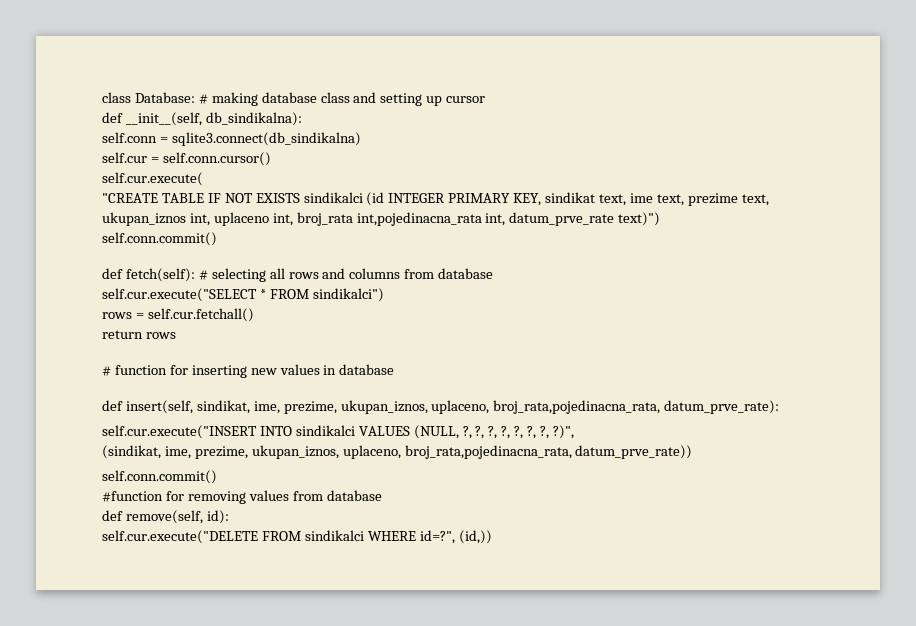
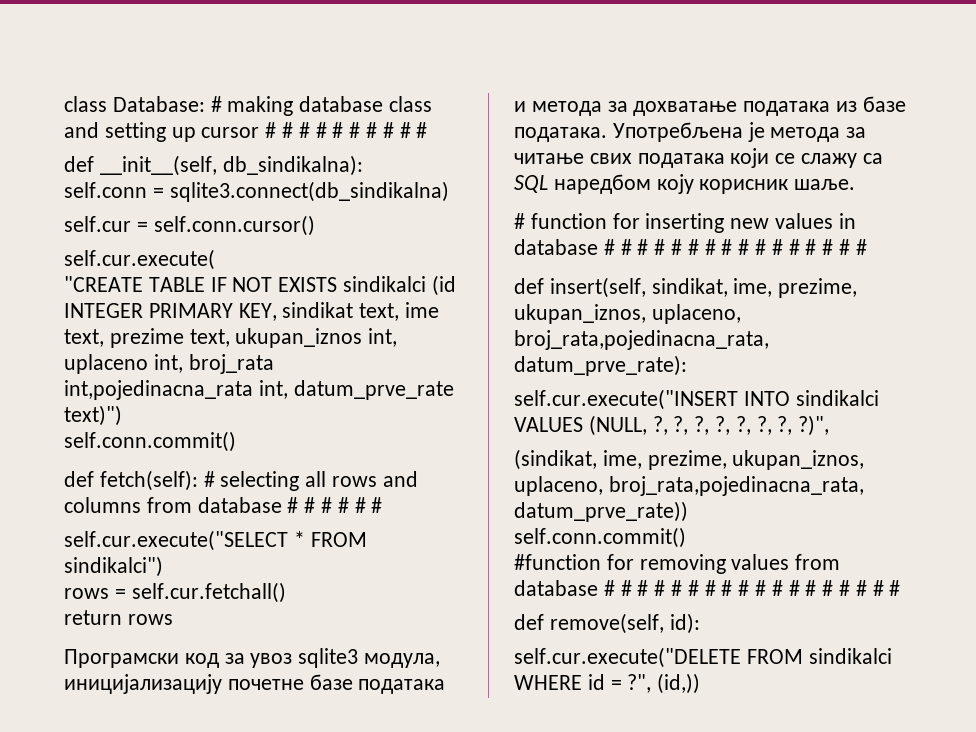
(486, 99) none -> [265,122,428,138] # # # # # # # # # #
(494, 273) none -> [287,497,383,513] # # # # # #
(176, 335) none -> [64,648,441,668] [64,674,446,694] [514,96,906,116] [514,122,867,142] [514,148,883,168] [514,174,856,194] // Програмски код за увоз sqlite3 модула, иницијализацију почетне базе података и метода за дохватање података из базе података. Употребљена је метода за читање свих података који се слажу са SQL наредбом коју корисник шаље.
(395, 369) none -> [603,239,867,255] # # # # # # # # # # # # # # # #
(382, 495) none -> [603,580,901,596] # # # # # # # # # # # # # # # # # #
[419,530,455,544] id=?", -> [587,674,652,693] id = ?",

